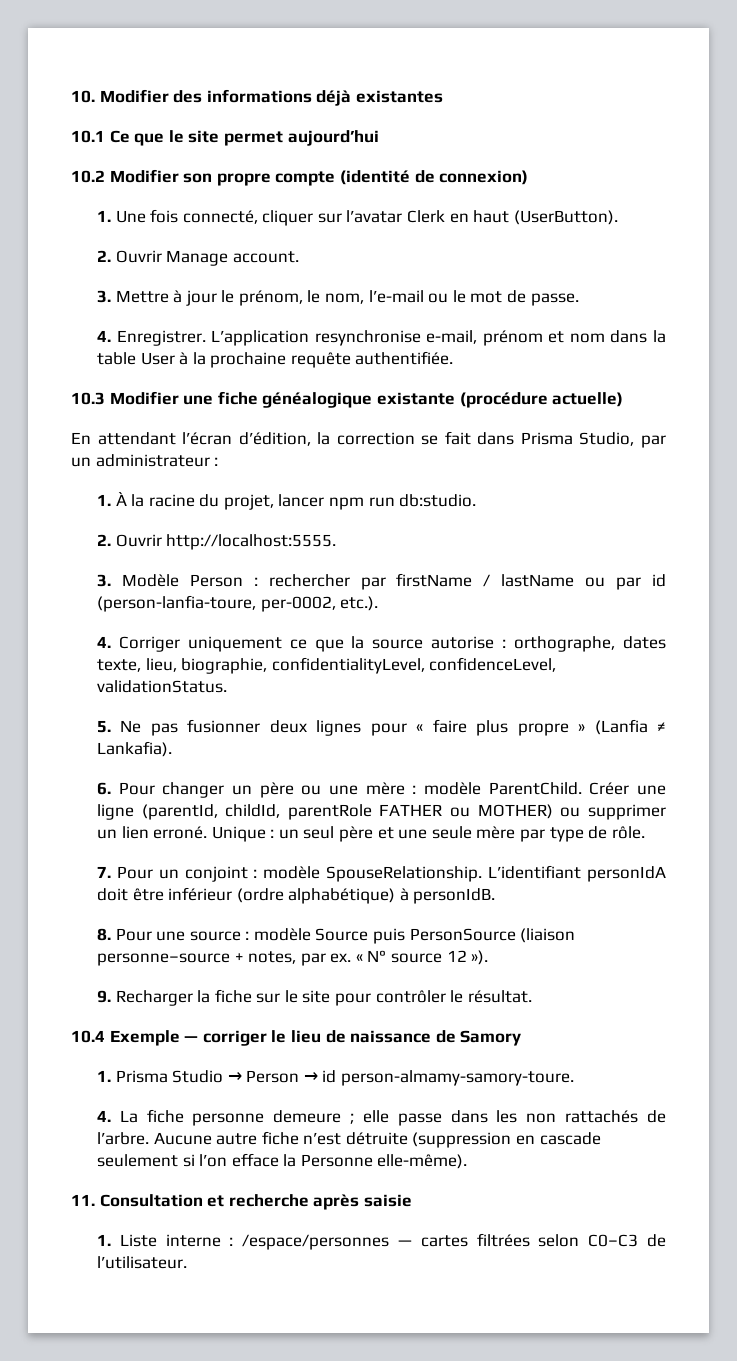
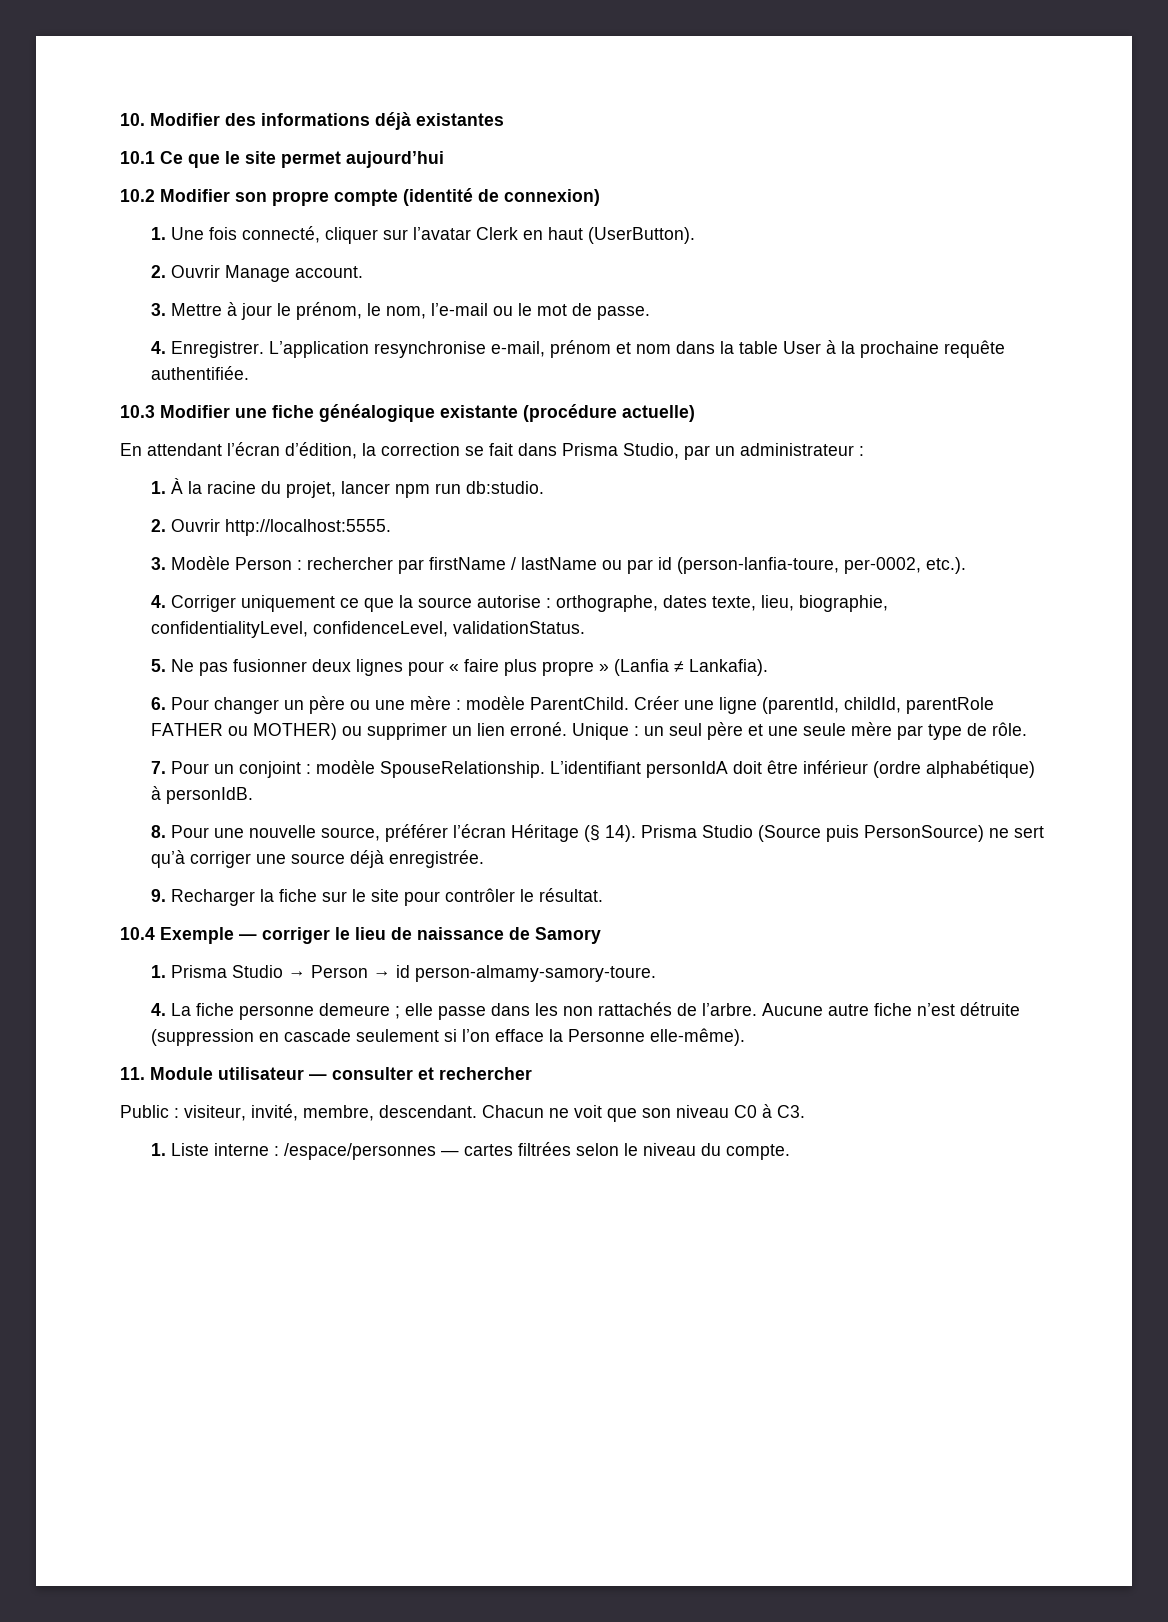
[189,928,576,944] [96,950,489,966] source : modèle Source puis PersonSource (liaison personne–source + notes, par ex. « N° source 12 »). -> [249,824,1045,842] [151,850,485,868] nouvelle source, préférer l’écran Héritage (§ 14). Prisma Studio (Source puis PersonSource) ne sert qu’à corriger une source déjà enregistrée.
[99,1194,412,1210] Consultation et recherche après saisie -> [150,1067,532,1080] [120,1104,805,1122] Module utilisateur — consulter et rechercher // Public : visiteur, invité, membre, descendant. Chacun ne voit que son niveau C0 à C3.
[588,1234,666,1247] [96,1256,187,1269] C0–C3 de l’utilisateur. -> [624,1143,791,1160] le niveau du compte.

